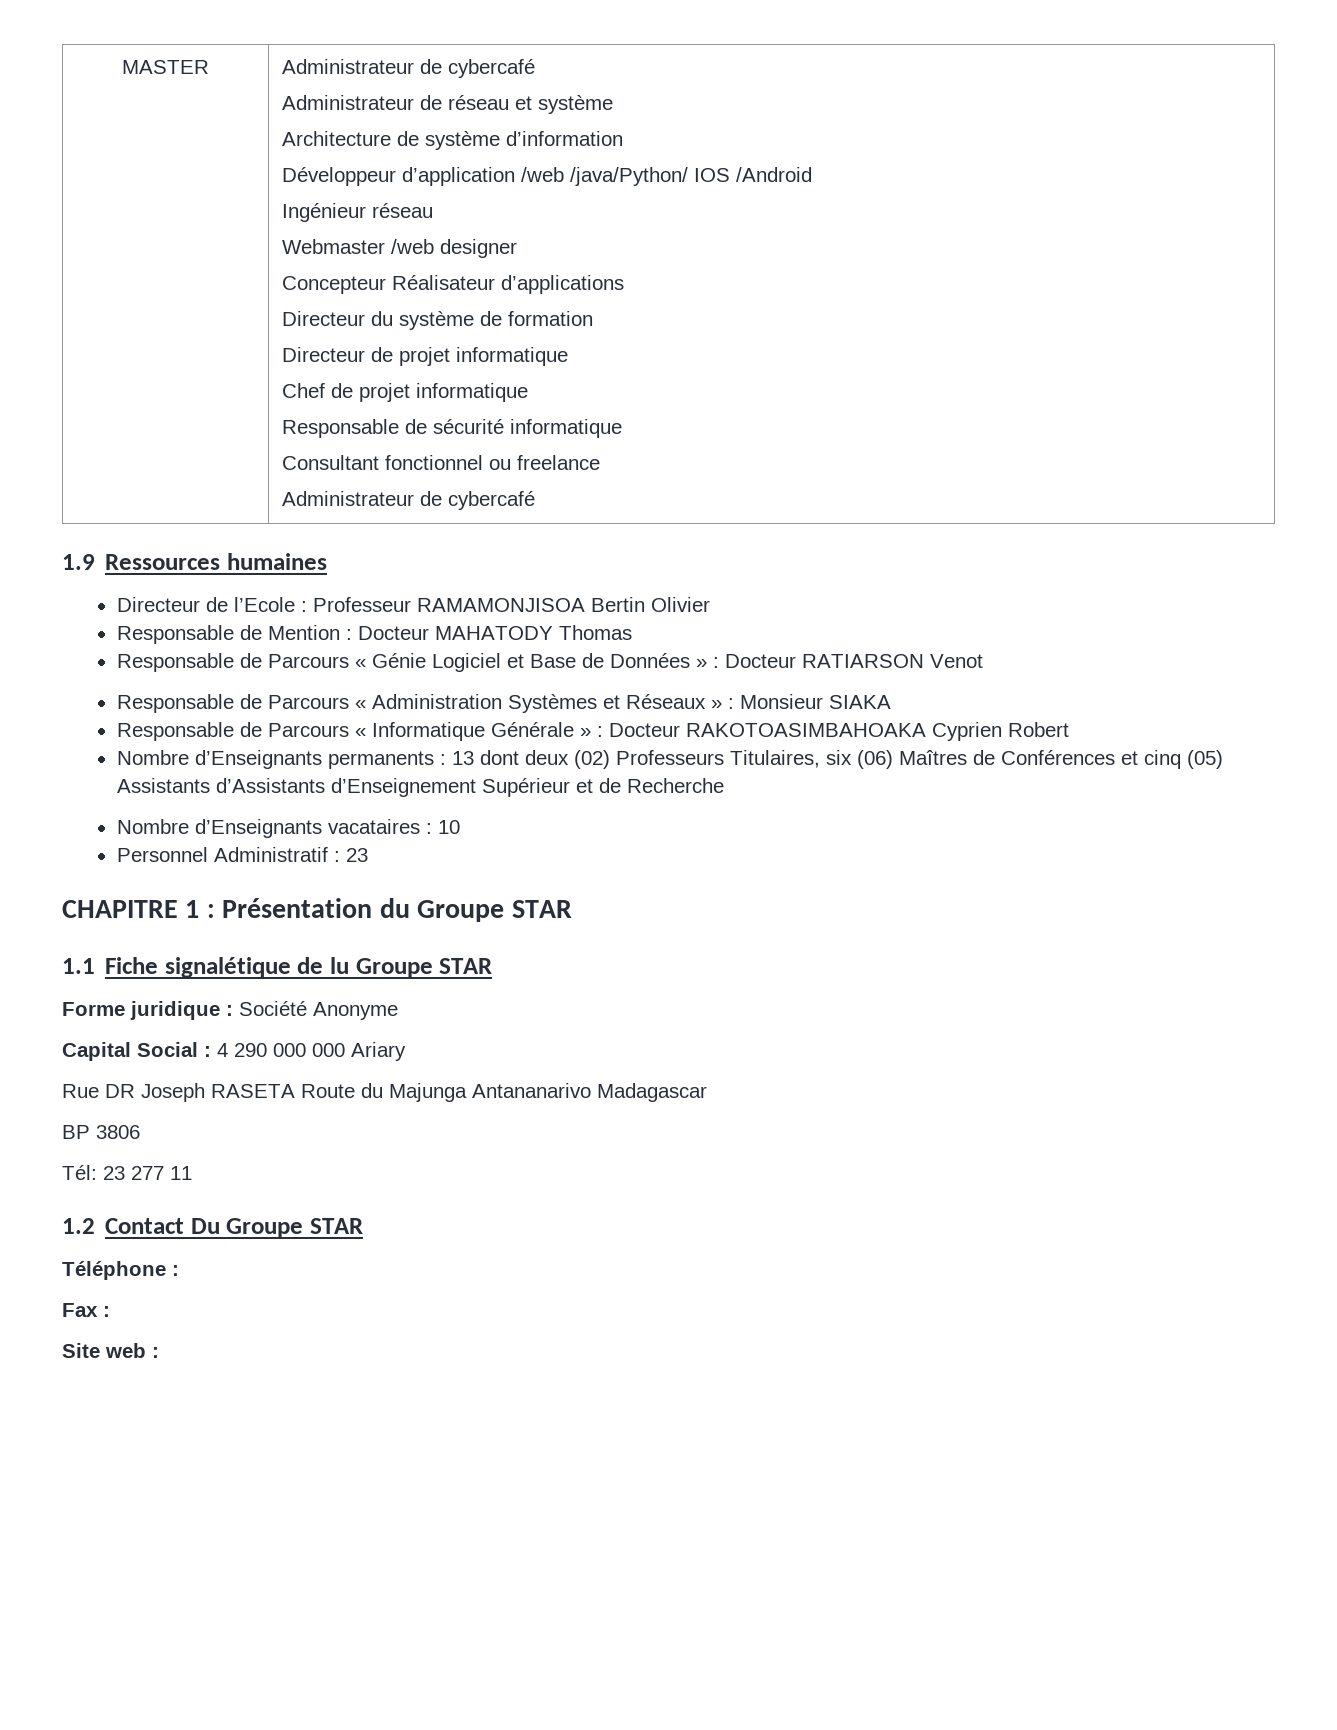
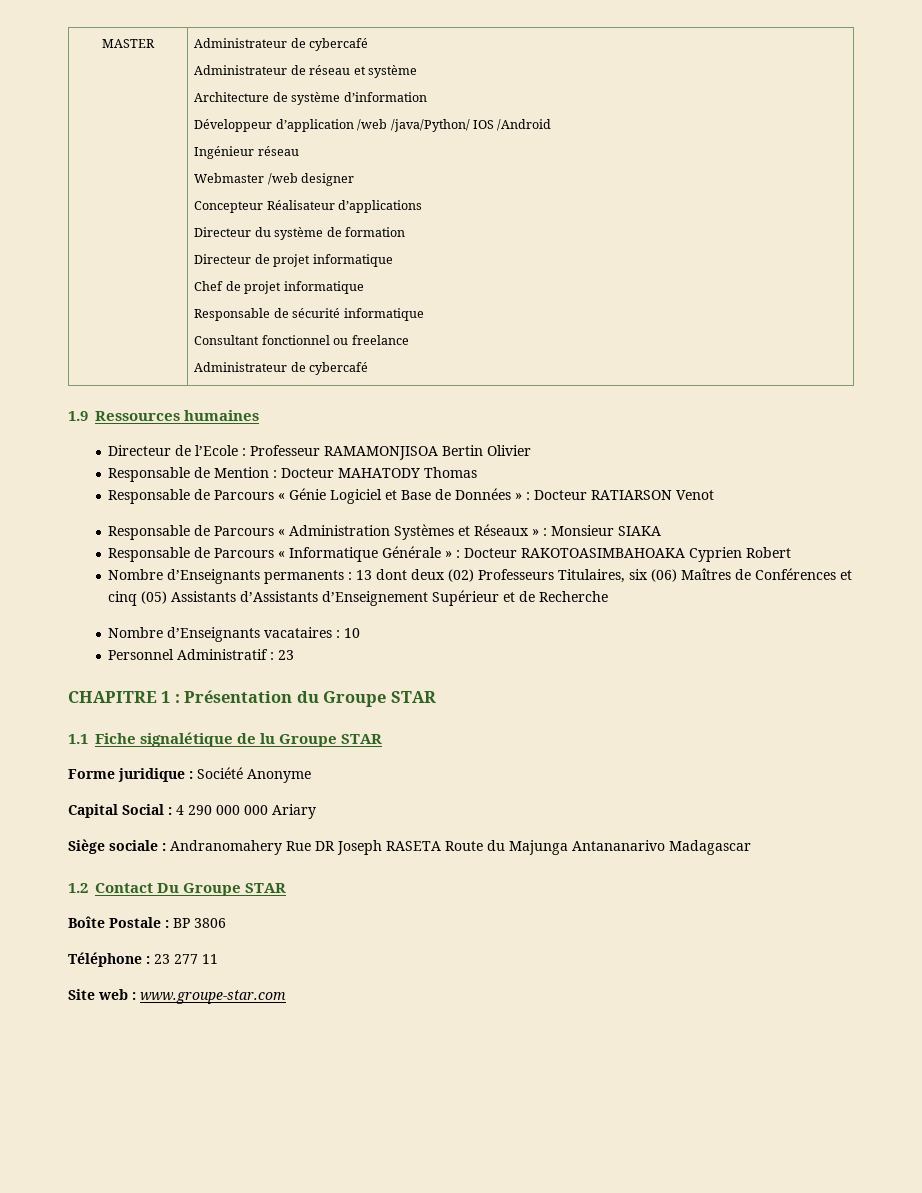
(406, 1051) none -> [68,839,282,855] Siège sociale : Andranomahery
[62,1125,140,1139] [62,1165,192,1180] // BP 3806 // Tél: 23 277 11 -> (751, 847) none
(364, 1226) none -> [68,916,226,928] // Boîte Postale : BP 3806
[62,1303,110,1317] // Fax : -> [154,954,218,964] 23 277 11
(159, 1352) none -> [140,990,286,1004] www.groupe-star.com

